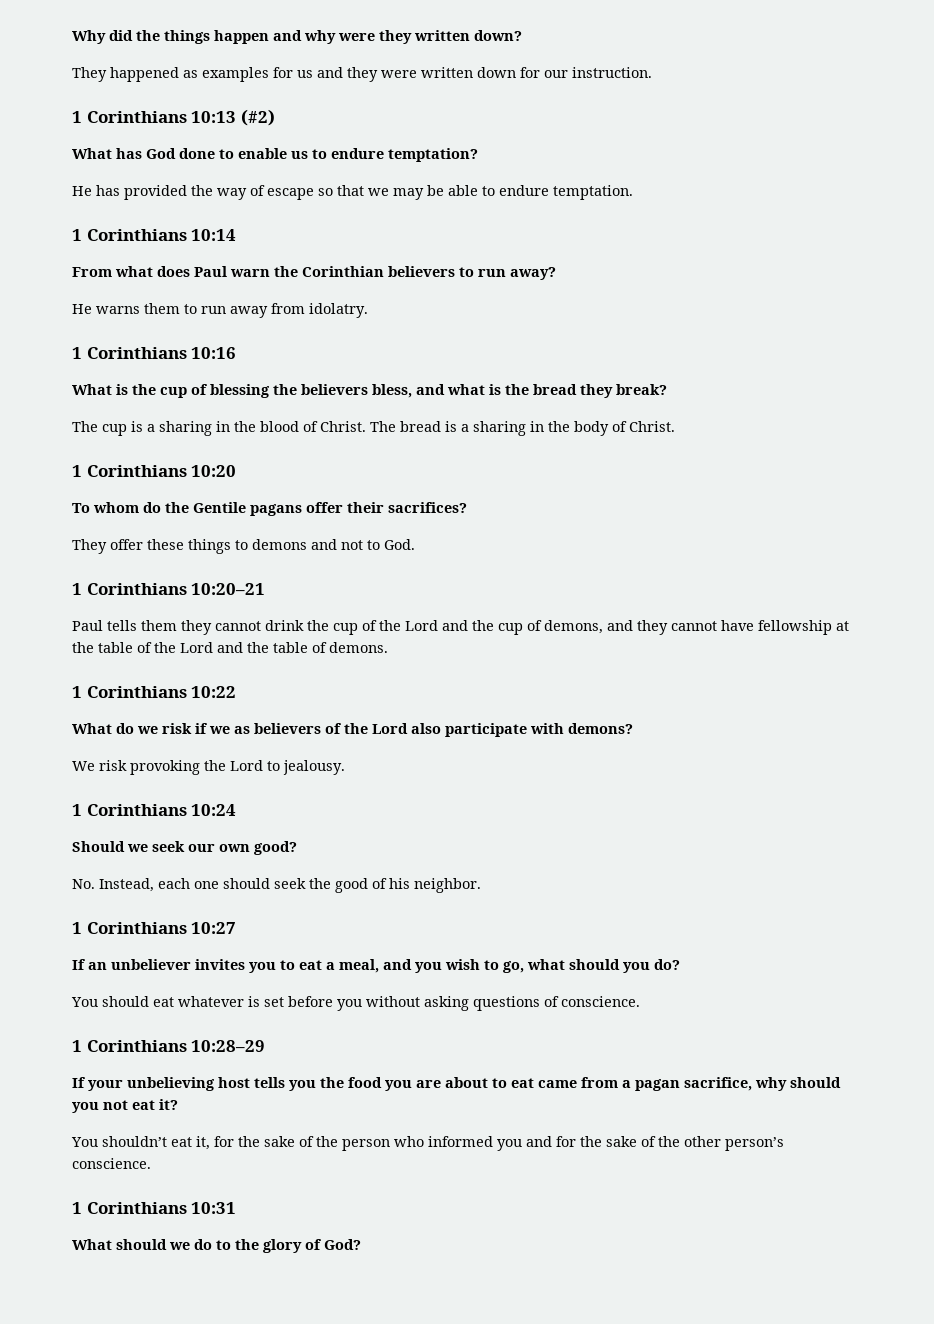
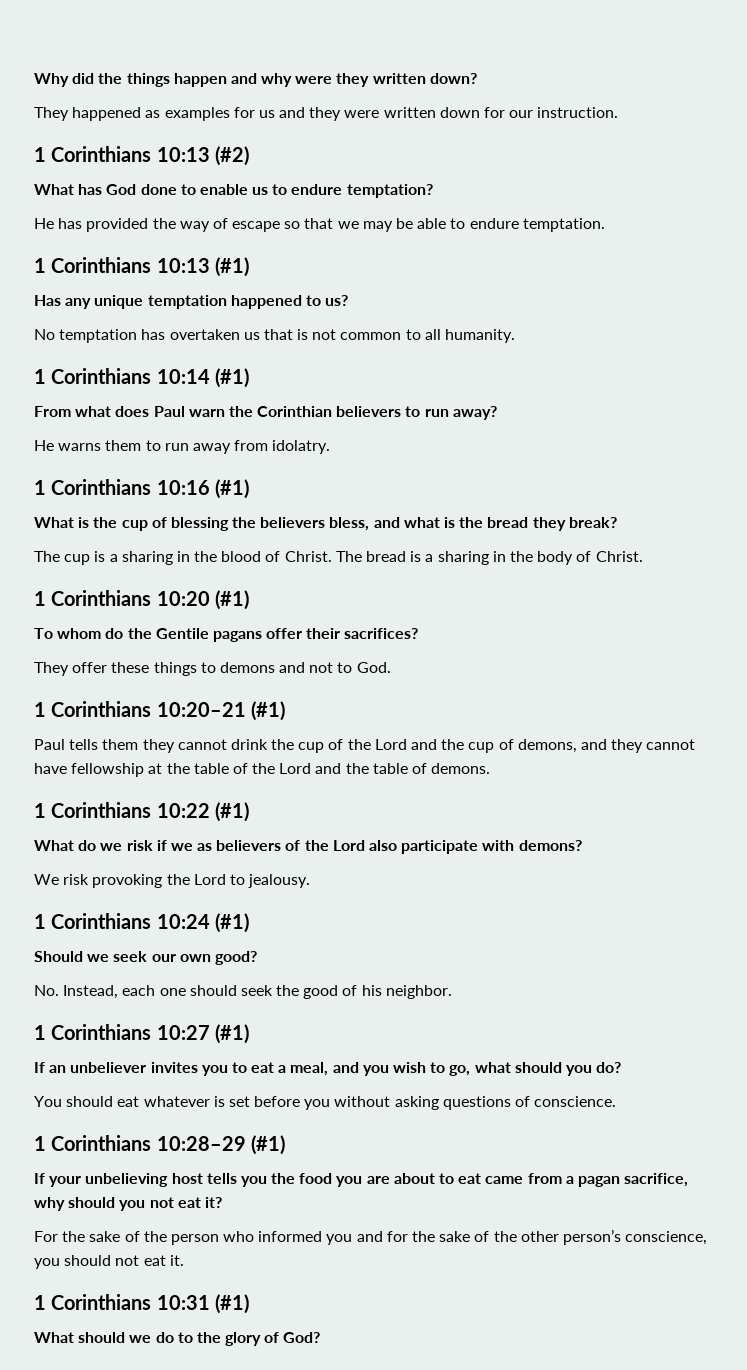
(633, 192) none -> [34,257,249,277] [34,295,349,309] [34,329,516,343] // 1 Corinthians 10:13 (#1) // Has any unique temptation happened to us? // No temptation has overtaken us that is not common to all humanity.
(237, 235) none -> [214,368,249,388] (#1)
(237, 353) none -> [214,479,249,499] (#1)
(237, 471) none -> [214,590,249,610] (#1)
(266, 589) none -> [250,701,285,721] (#1)
(237, 692) none -> [214,802,249,822] (#1)
(237, 810) none -> [214,913,249,933] (#1)
(237, 928) none -> [214,1024,249,1044] (#1)
(266, 1046) none -> [250,1135,285,1155] (#1)
[71,1136,234,1150] You shouldn’t eat it, for -> [34,1231,58,1242] For
[72,1158,151,1169] conscience. -> [625,1231,708,1245] [34,1255,184,1269] conscience, you should not eat it.
(237, 1208) none -> [214,1294,249,1314] (#1)

